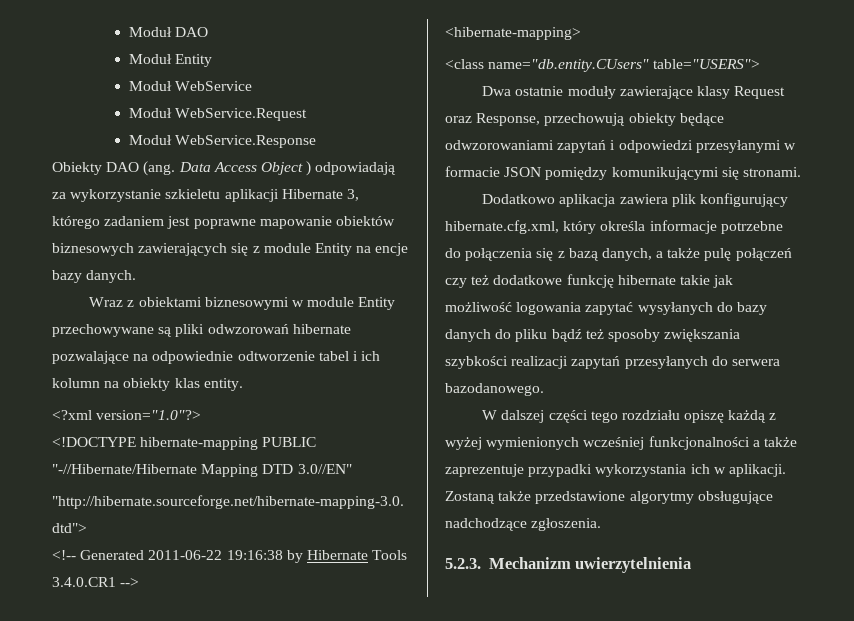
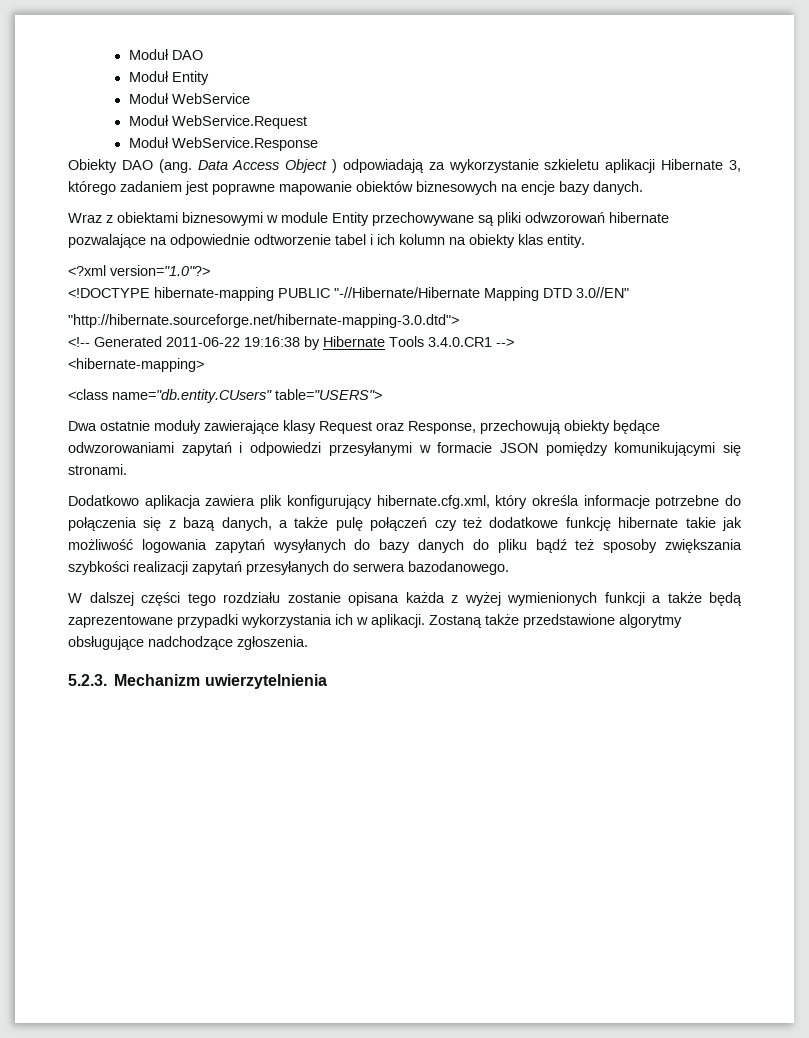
[138,243,352,256] zawierających się z module Entity -> (497, 188) none
[585,302,634,315] zapytać -> [214,539,265,553] zapytań
[684,410,777,423] [445,436,797,450] [445,464,524,477] opiszę każdą z wyżej wymienionych wcześniej funkcjonalności a także zaprezentuje -> [287,592,742,606] [68,615,173,628] zostanie opisana każda z wyżej wymienionych funkcji a także będą zaprezentowane

